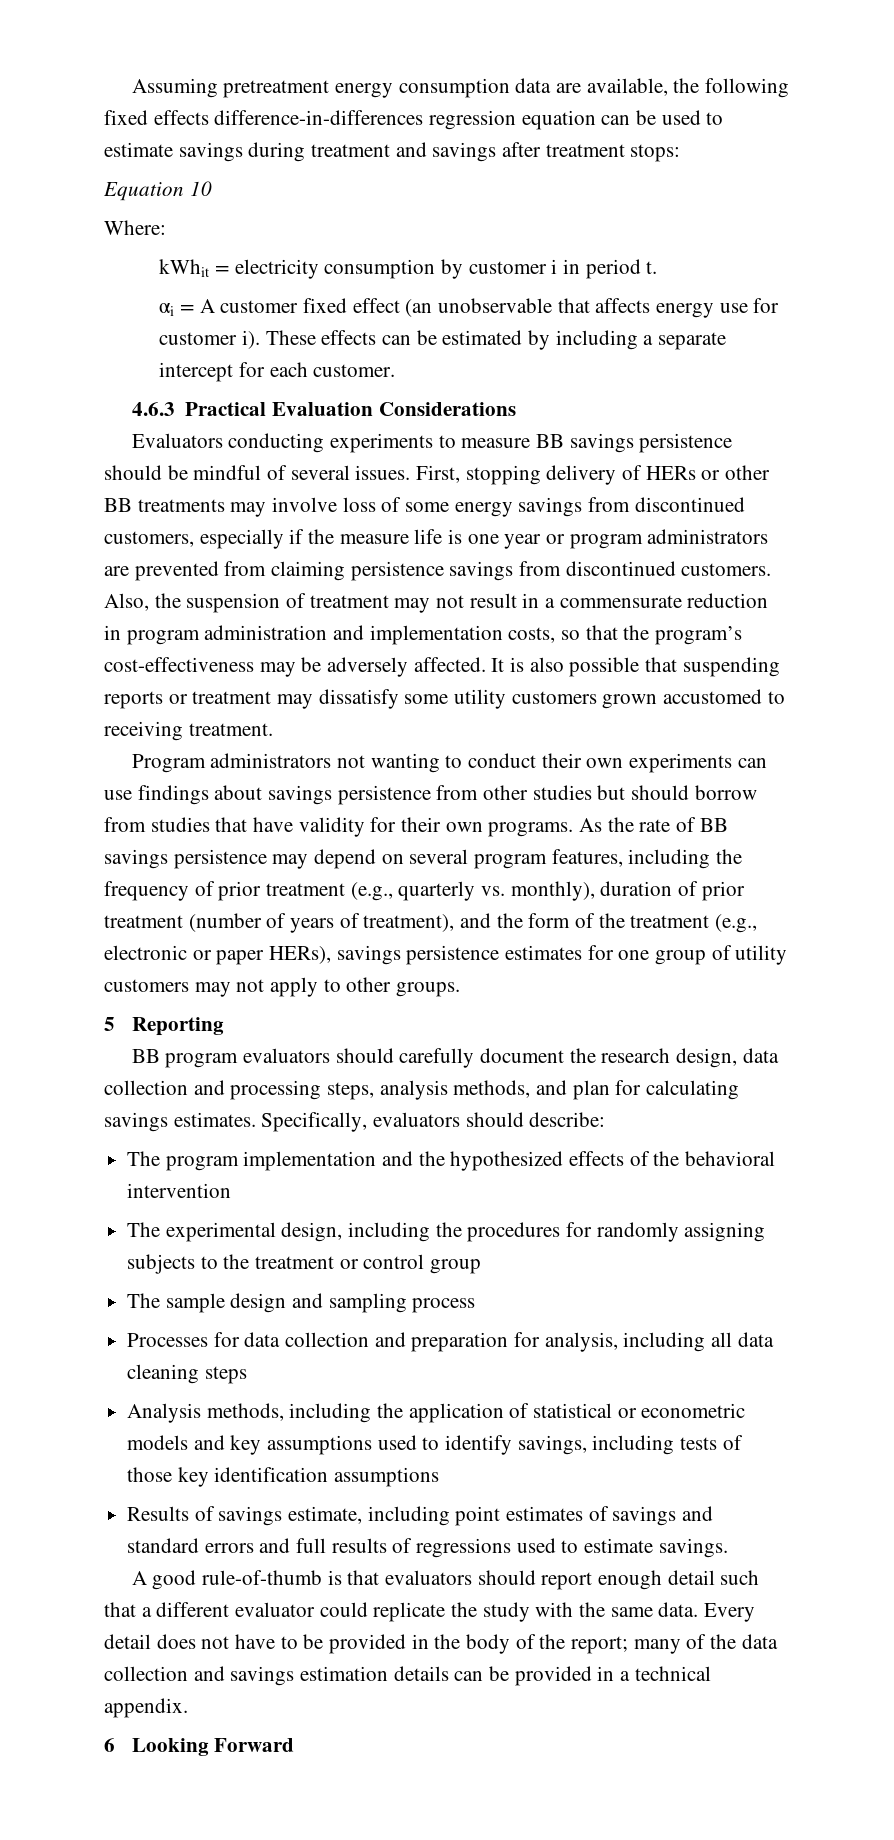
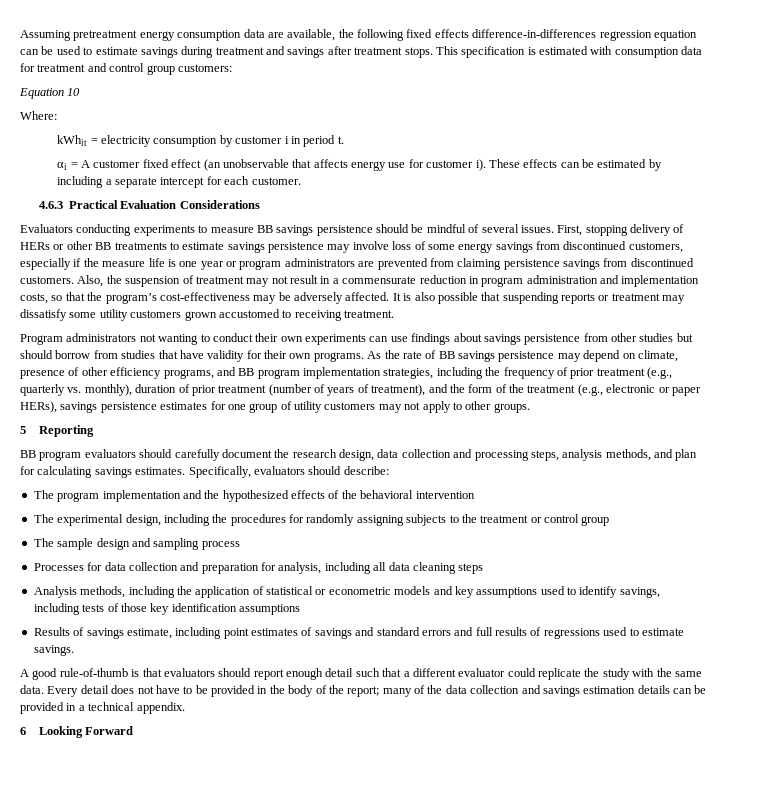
[630,144,681,162] stops: -> [404,46,703,58] [20,63,232,75] stops. This specification is estimated with consumption data for treatment and control group customers:
(225, 505) none -> [169,242,324,253] to estimate savings persistence
[409,849,623,869] several program features, -> [637,350,678,362] [20,367,434,379] climate, presence of other efficiency programs, and BB program implementation strategies,

